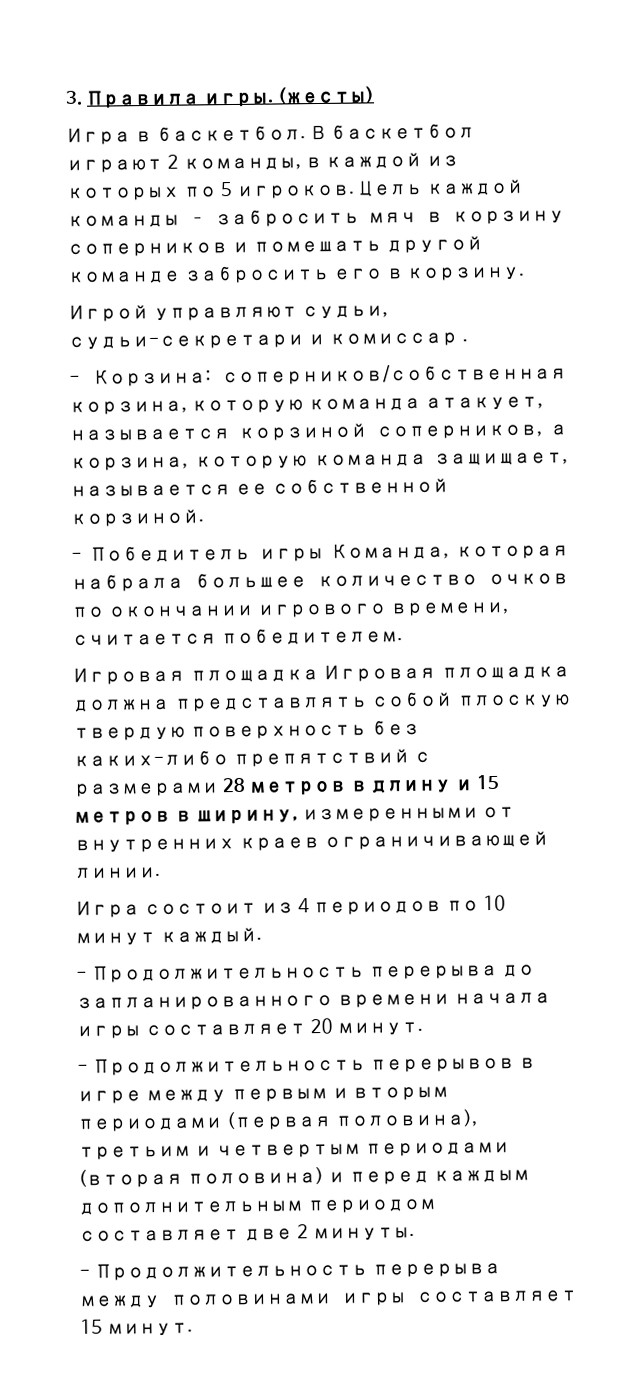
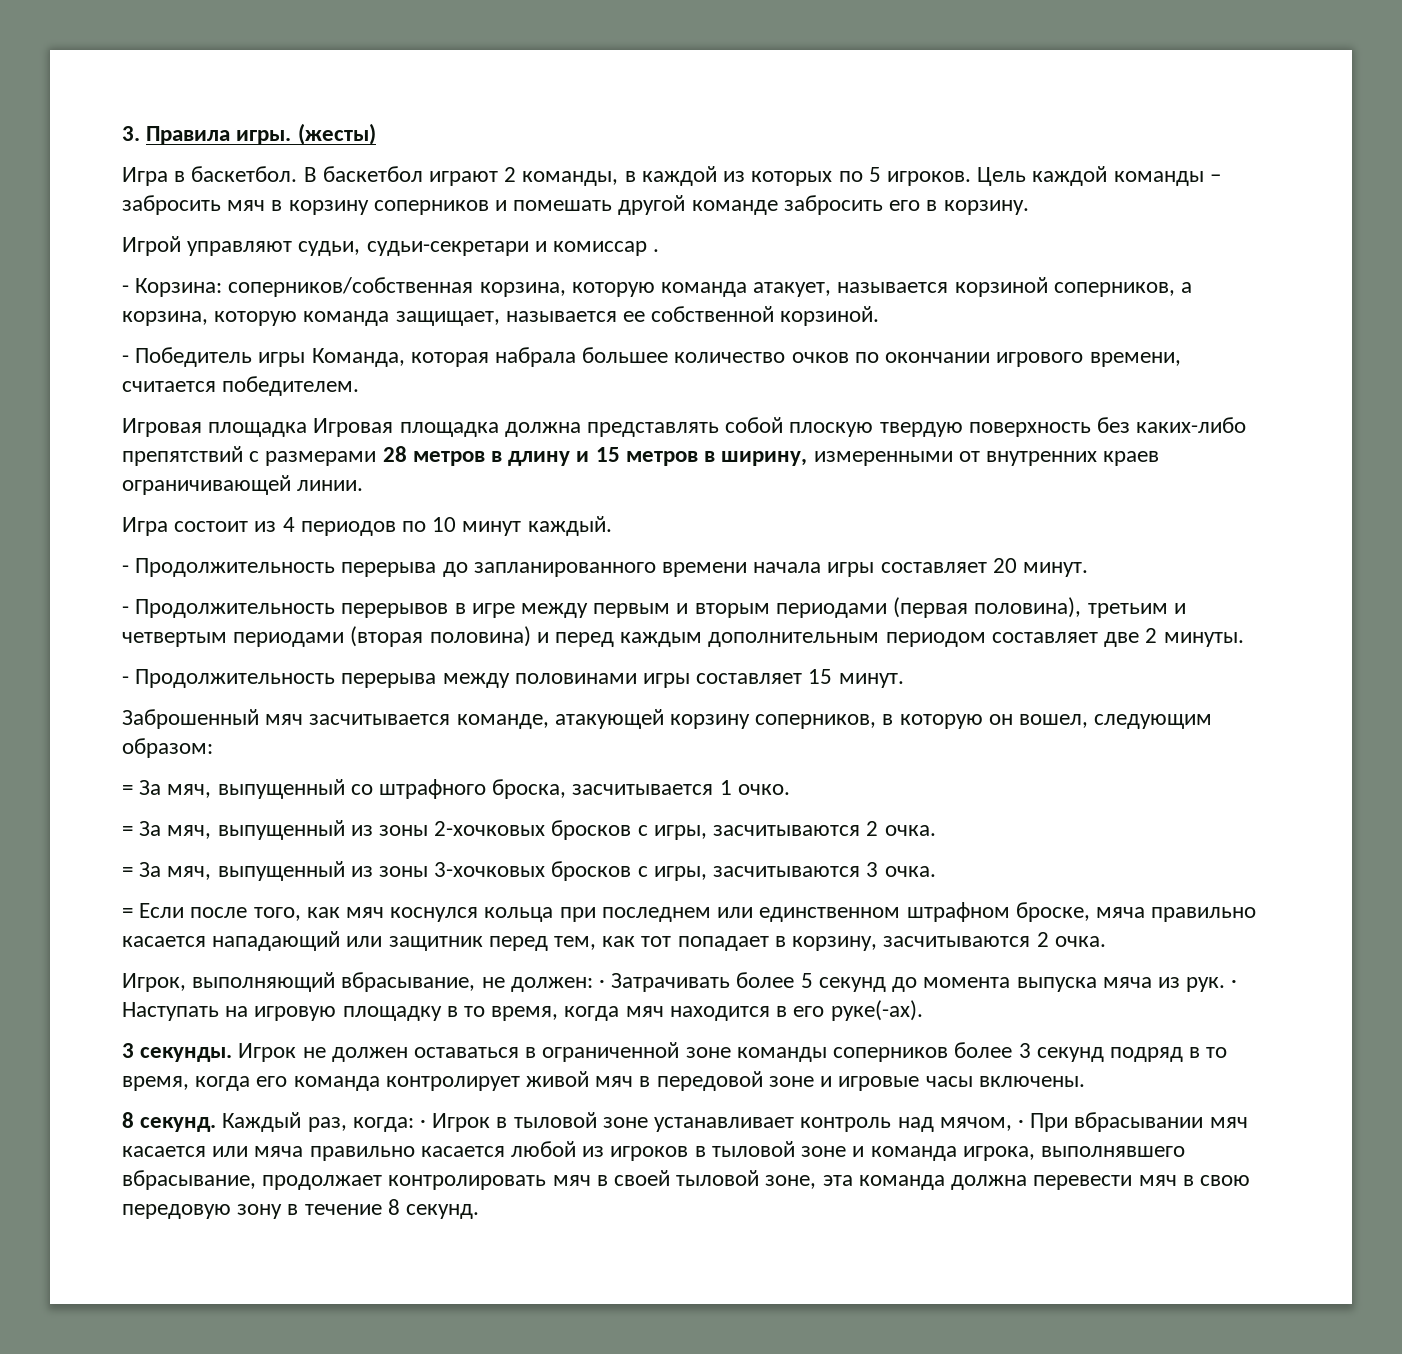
(193, 1329) none -> [122,709,1213,729] [122,738,213,758] [122,779,790,799] [122,820,936,840] [122,861,936,881] [122,902,1257,922] [122,931,1106,951] [122,972,1238,992] [122,1000,923,1021] [122,1042,1228,1062] [122,1071,1085,1091] [122,1112,1248,1132] [122,1141,1185,1161] [122,1170,1250,1190] [122,1199,480,1219] // Заброшенный мяч засчитывается команде, атакующей корзину соперников, в которую он вошел, следующим образом: // = За мяч, выпущенный со штрафного броска, засчитывается 1 очко. // = За мяч, выпущенный из зоны 2-хочковых бросков с игры, засчитываются 2 очка. // = За мяч, выпущенный из зоны 3-хочковых бросков с игры, засчитываются 3 очка. // = Если после того, как мяч коснулся кольца при последнем или единственном штрафном броске, мяча правильно касается нападающий или защитник перед тем, как тот попадает в корзину, засчитываются 2 очка. // Игрок, выполняющий вбрасывание, не должен: · Затрачивать более 5 секунд до момента выпуска мяча из рук. · Наступать на игровую площадку в то время, когда мяч находится в его руке(-ах). // 3 секунды. Игрок не должен оставаться в ограниченной зоне команды соперников более 3 секунд подряд в то время, когда его команда контролирует живой мяч в передовой зоне и игровые часы включены. // 8 секунд. Каждый раз, когда: · Игрок в тыловой зоне устанавливает контроль над мячом, · При вбрасывании мяч касается или мяча правильно касается любой из игроков в тыловой зоне и команда игрока, выполнявшего вбрасывание, продолжает контролировать мяч в своей тыловой зоне, эта команда должна перевести мяч в свою передовую зону в течение 8 секунд.

